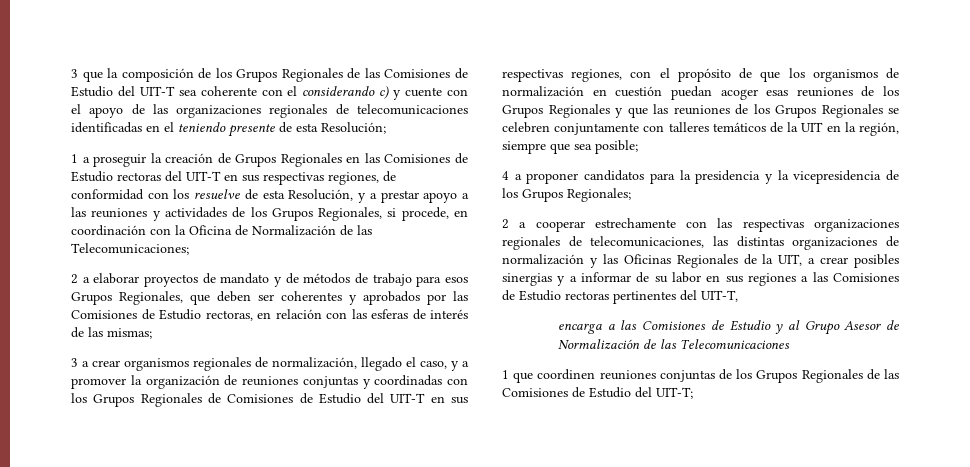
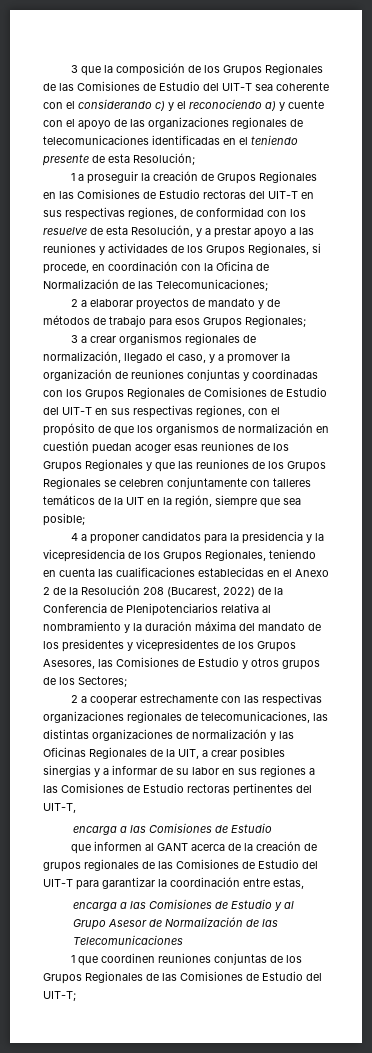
(402, 95) none -> [177,99,285,111] el reconociendo a) y
[119,291,468,305] [71,309,468,321] [71,327,152,339] Regionales, que deben ser coherentes y aprobados por las Comisiones de Estudio rectoras, en relación con las esferas de interés de las mismas; -> [245,315,306,327] Regionales;
[567,188,631,202] Regionales; -> [205,549,316,561] [43,567,329,577] [43,585,283,597] [43,603,271,616] [43,621,321,633] [43,639,296,652] [43,657,320,670] [43,676,127,687] Regionales, teniendo en cuenta las cualificaciones establecidas en el Anexo 2 de la Resolución 208 (Bucarest, 2022) de la Conferencia de Plenipotenciarios relativa al nombramiento y la duración máxima del mandato de los presidentes y vicepresidentes de los Grupos Asesores, las Comisiones de Estudio y otros grupos de los Sectores;
(771, 325) none -> [71,841,318,854] [43,859,318,872] [43,877,304,890] [72,899,272,911] // que informen al GANT acerca de la creación de grupos regionales de las Comisiones de Estudio del UIT-T para garantizar la coordinación entre estas, // encarga a las Comisiones de Estudio

